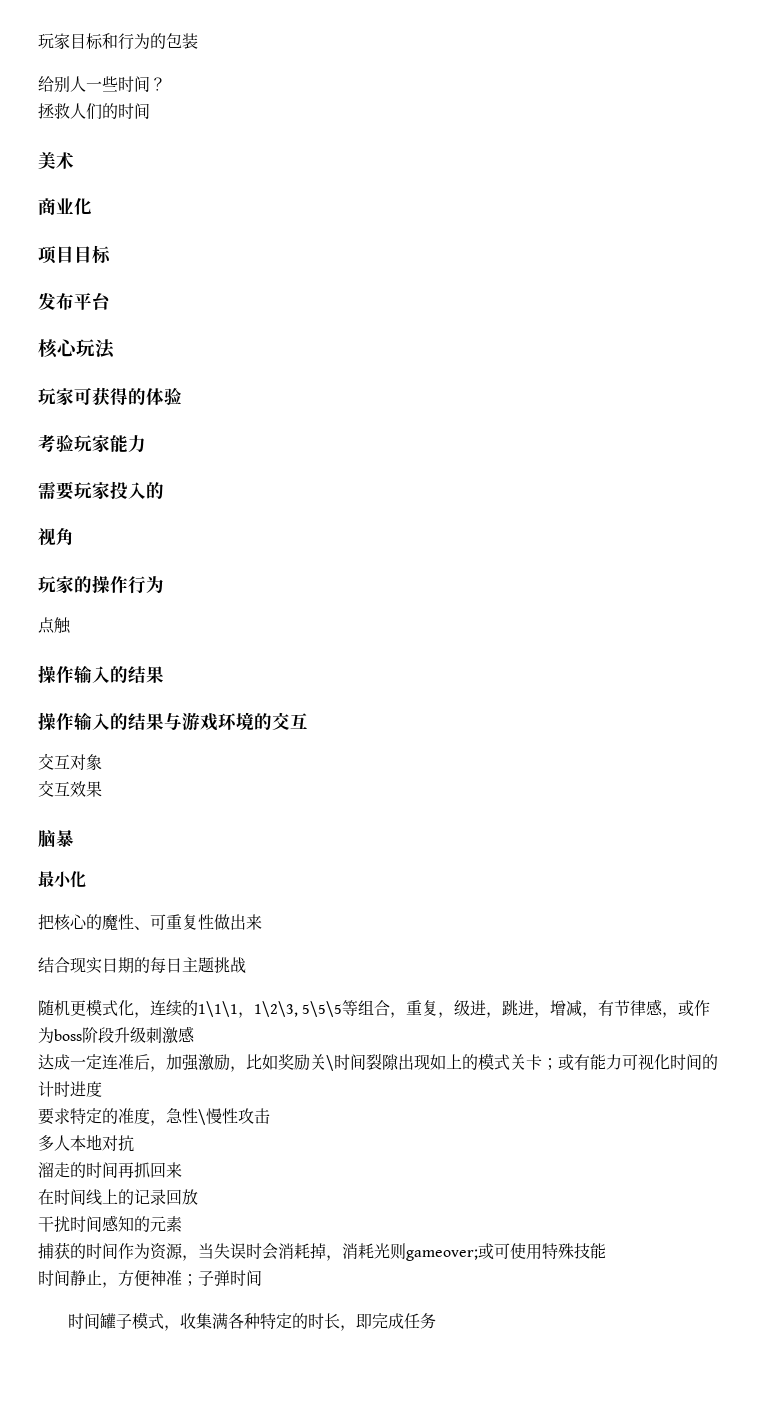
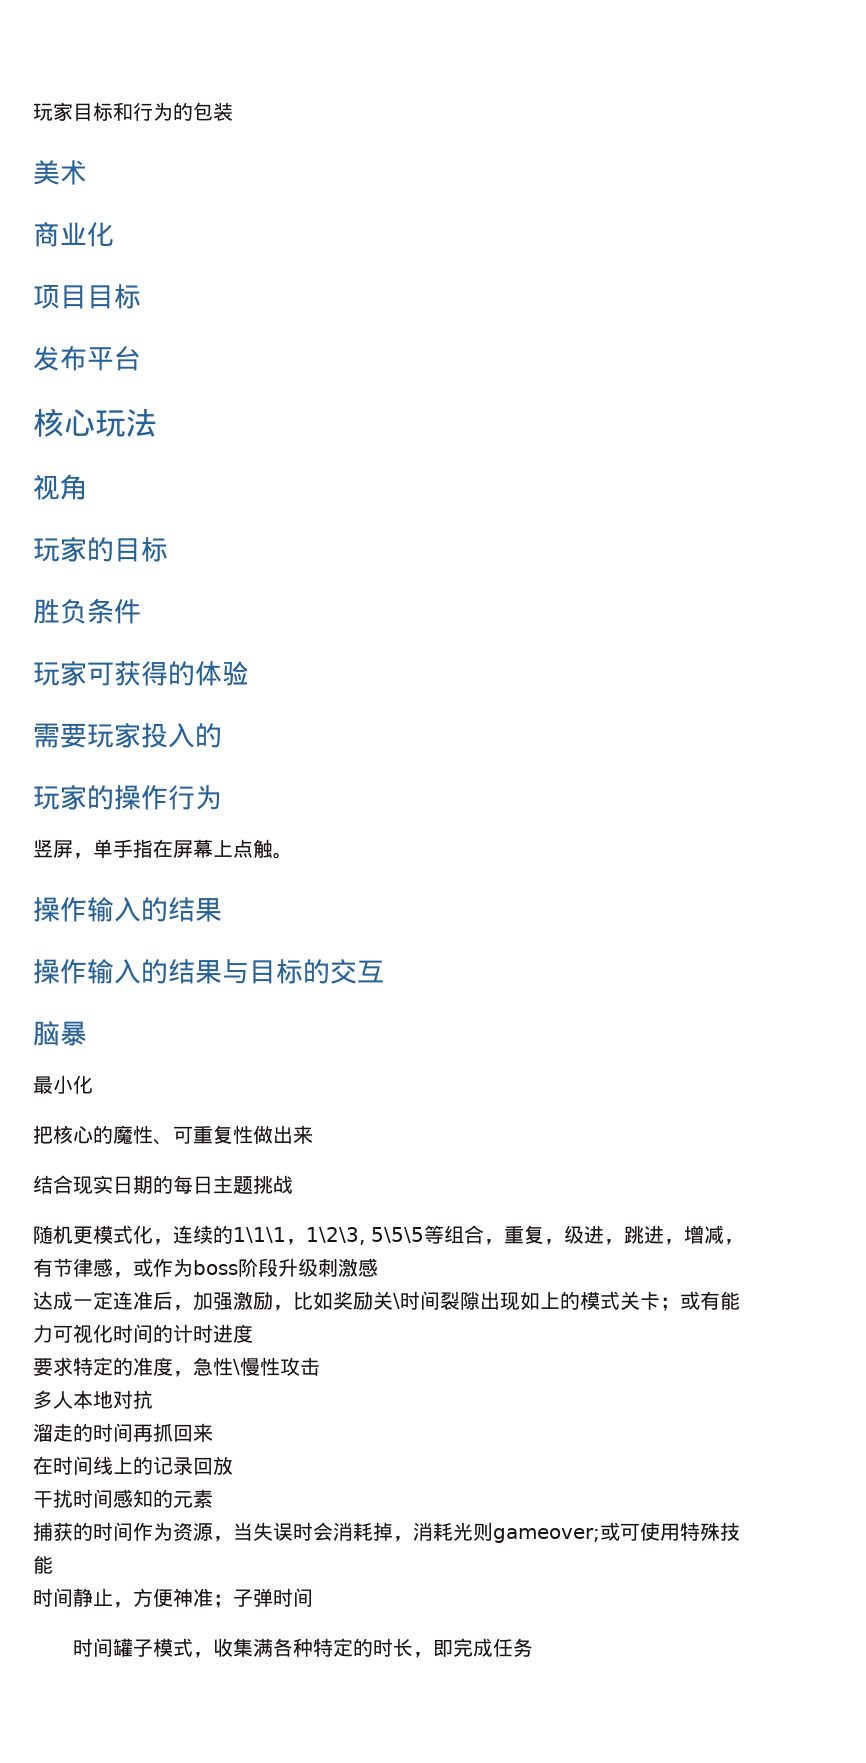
[38,76,166,92] [38,103,150,120] // 给别人一些时间？ // 拯救人们的时间 -> (233, 111) none
(115, 349) none -> [33,474,87,500] [33,536,168,562] [33,598,141,624] // 视角 // 玩家的目标 // 胜负条件
[38,434,146,453] // 考验玩家能力 -> (249, 673) none
[38,528,74,546] // 视角 -> (222, 735) none
(164, 584) none -> [33,839,233,859] 竖屏，单手指在屏幕上
(71, 625) none -> [273,852,293,859] 。
[182,712,254,731] 游戏环境 -> [249,959,303,984] 目标
[38,753,102,770] [38,780,102,797] // 交互对象 // 交互效果 -> (384, 971) none

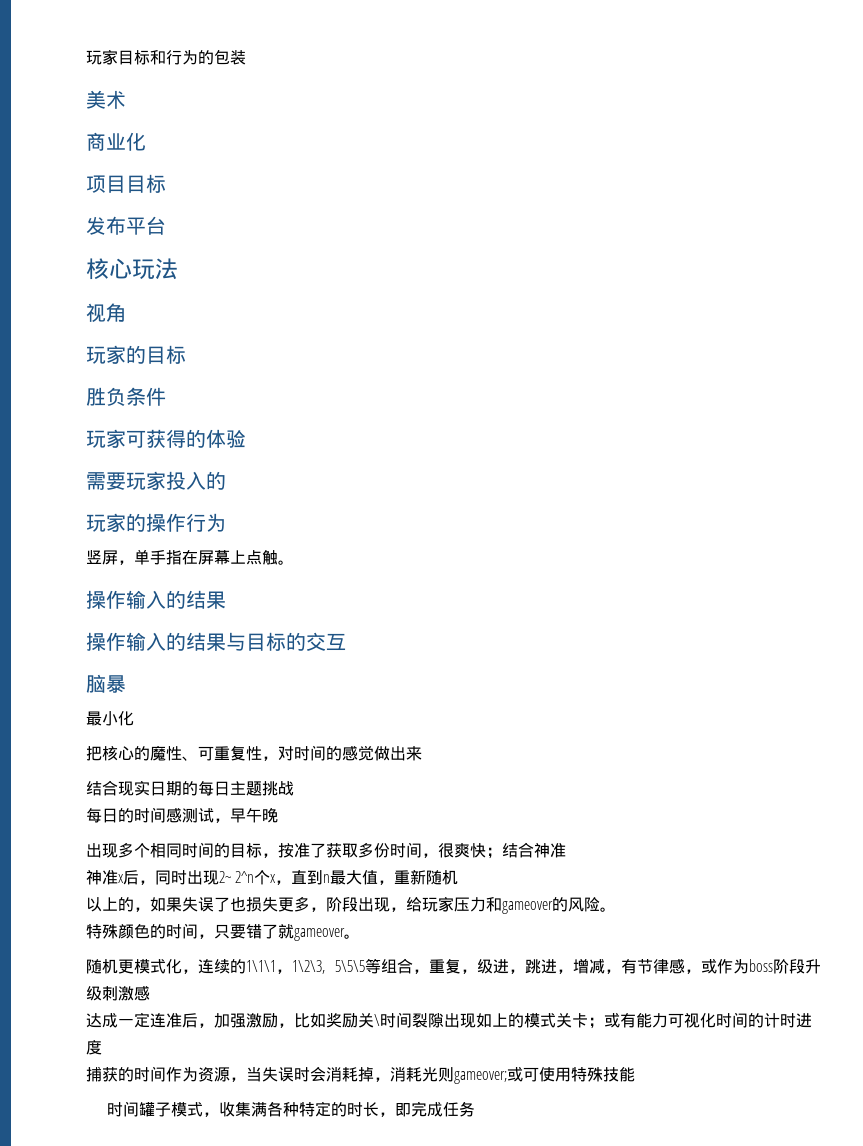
(253, 1134) none -> [262,745,374,761] ，对时间的感觉
(293, 1184) none -> [86,807,278,823] [86,842,566,859] [86,869,459,885] [86,896,616,914] [86,923,360,941] // 每日的时间感测试，早午晚 // 出现多个相同时间的目标，按准了获取多份时间，很爽快；结合神准 // 神准x后，同时出现2~ 2^n个x，直到n最大值，重新随机 // 以上的，如果失误了也损失更多，阶段出现，给玩家压力和gameover的风险。 // 特殊颜色的时间，只要错了就gameover。
[33,1357,320,1377] [33,1390,153,1409] [33,1423,213,1442] [33,1456,233,1475] [33,1489,213,1508] // 要求特定的准度，急性\慢性攻击 // 多人本地对抗 // 溜走的时间再抓回来 // 在时间线上的记录回放 // 干扰时间感知的元素 -> (102, 1047) none
[33,1588,313,1608] // 时间静止，方便神准；子弹时间 -> (635, 1074) none

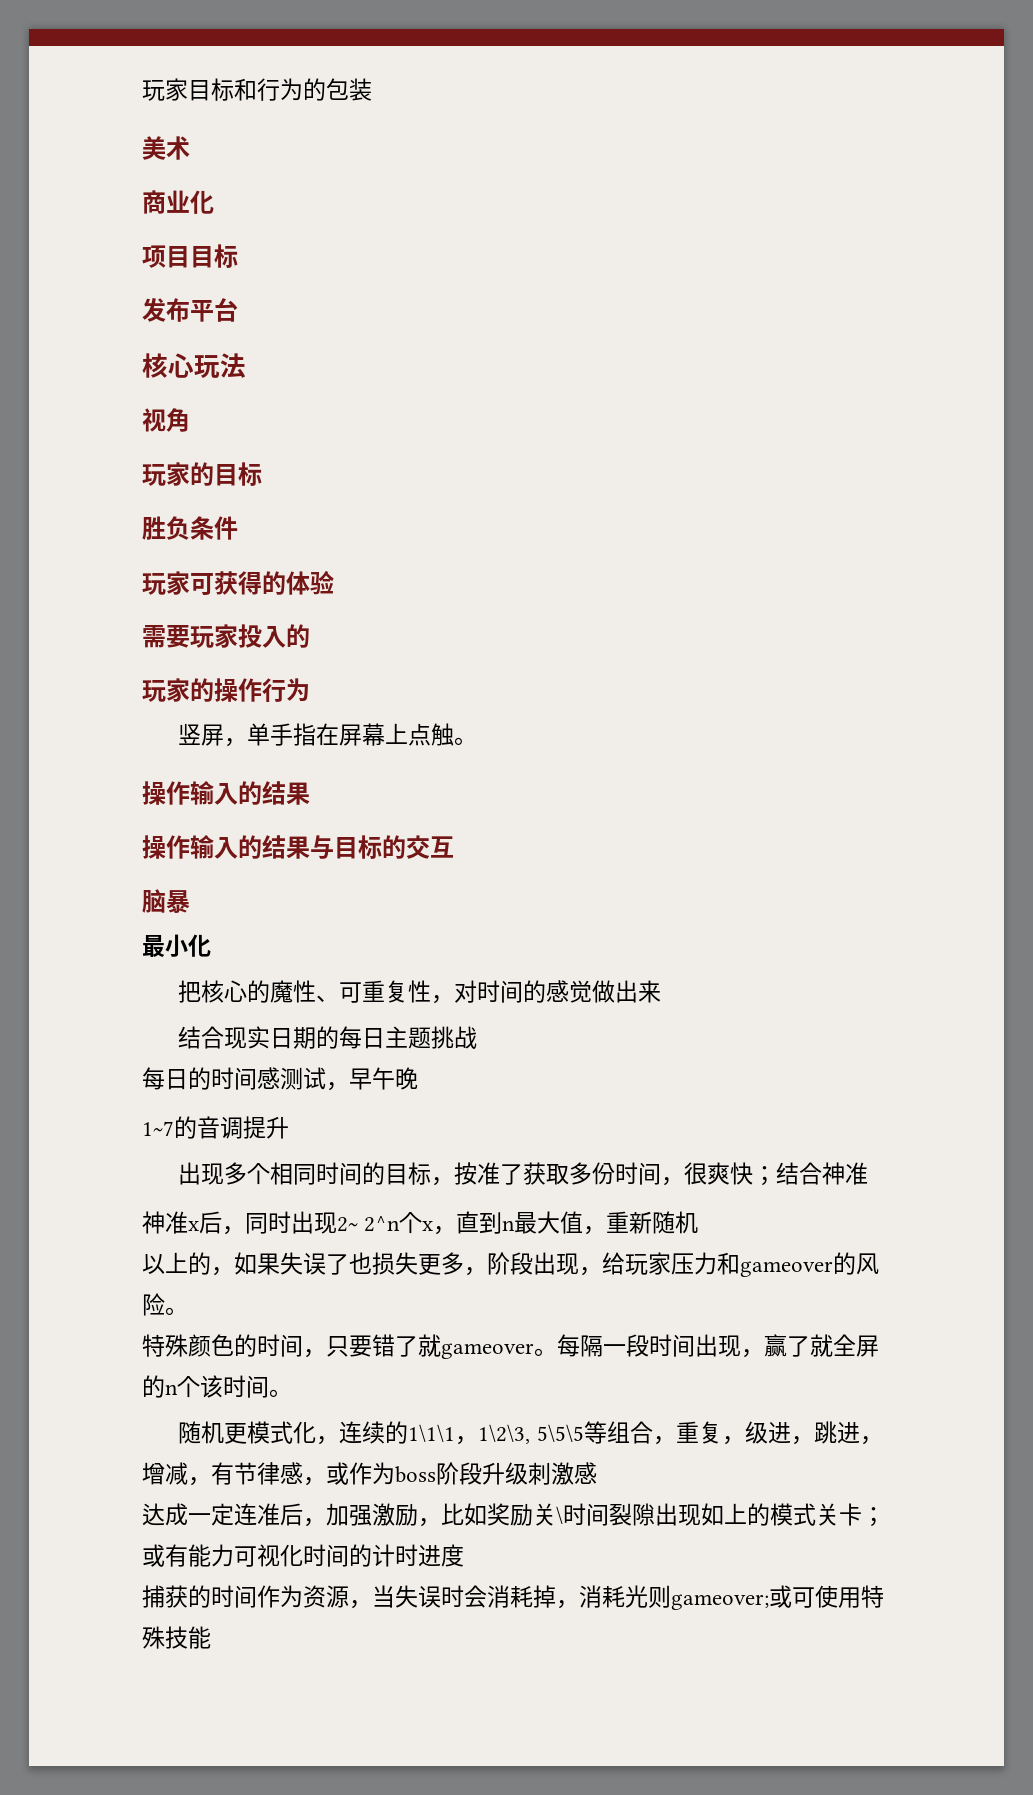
(278, 815) none -> [142,1116,289,1139] // 1~7的音调提升
(360, 936) none -> [557,1334,879,1358] [142,1375,292,1398] 每隔一段时间出现，赢了就全屏的n个该时间。
[106,1101,475,1117] // 时间罐子模式，收集满各种特定的时长，即完成任务 -> (211, 1637) none

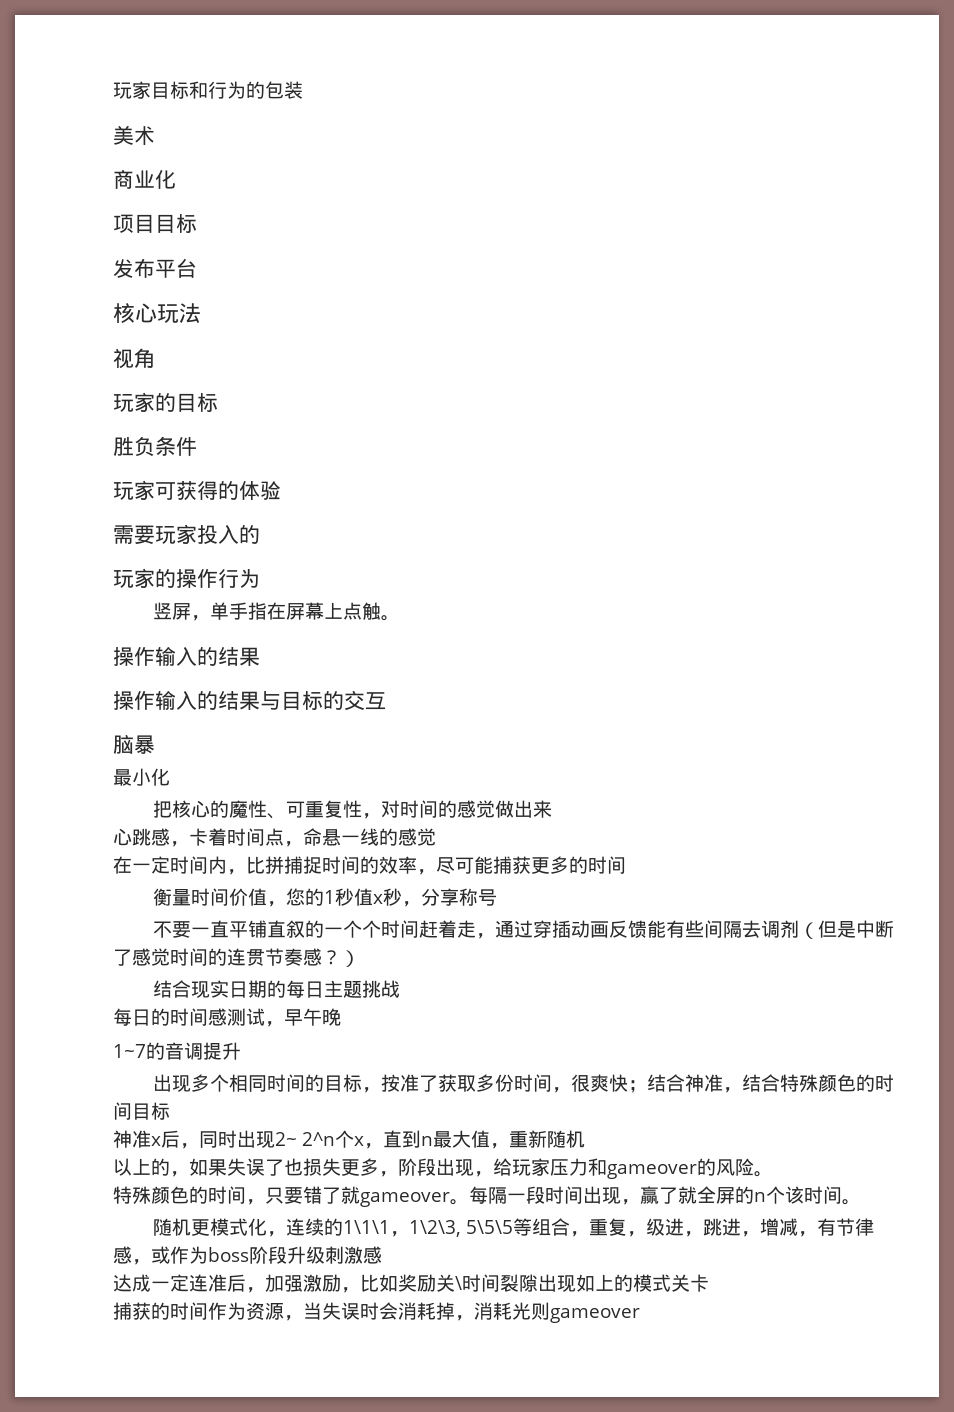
(662, 991) none -> [113,828,436,847] [113,856,626,875] [152,888,497,907] [152,920,894,939] [113,948,360,967] // 心跳感，卡着时间点，命悬一线的感觉 // 在一定时间内，比拼捕捉时间的效率，尽可能捕获更多的时间 // 衡量时间价值，您的1秒值x秒，分享称号 // 不要一直平铺直叙的一个个时间赶着走，通过穿插动画反馈能有些间隔去调剂（但是中断了感觉时间的连贯节奏感？）
(869, 1173) none -> [722,1074,894,1093] [113,1102,170,1120] ，结合特殊颜色的时间目标
[862,1507,885,1527] [142,1544,464,1567] ；或有能力可视化时间的计时进度 -> (709, 1283) none
[671,1585,884,1610] [142,1626,211,1649] gameover;或可使用特殊技能 -> [550,1308,640,1323] gameover

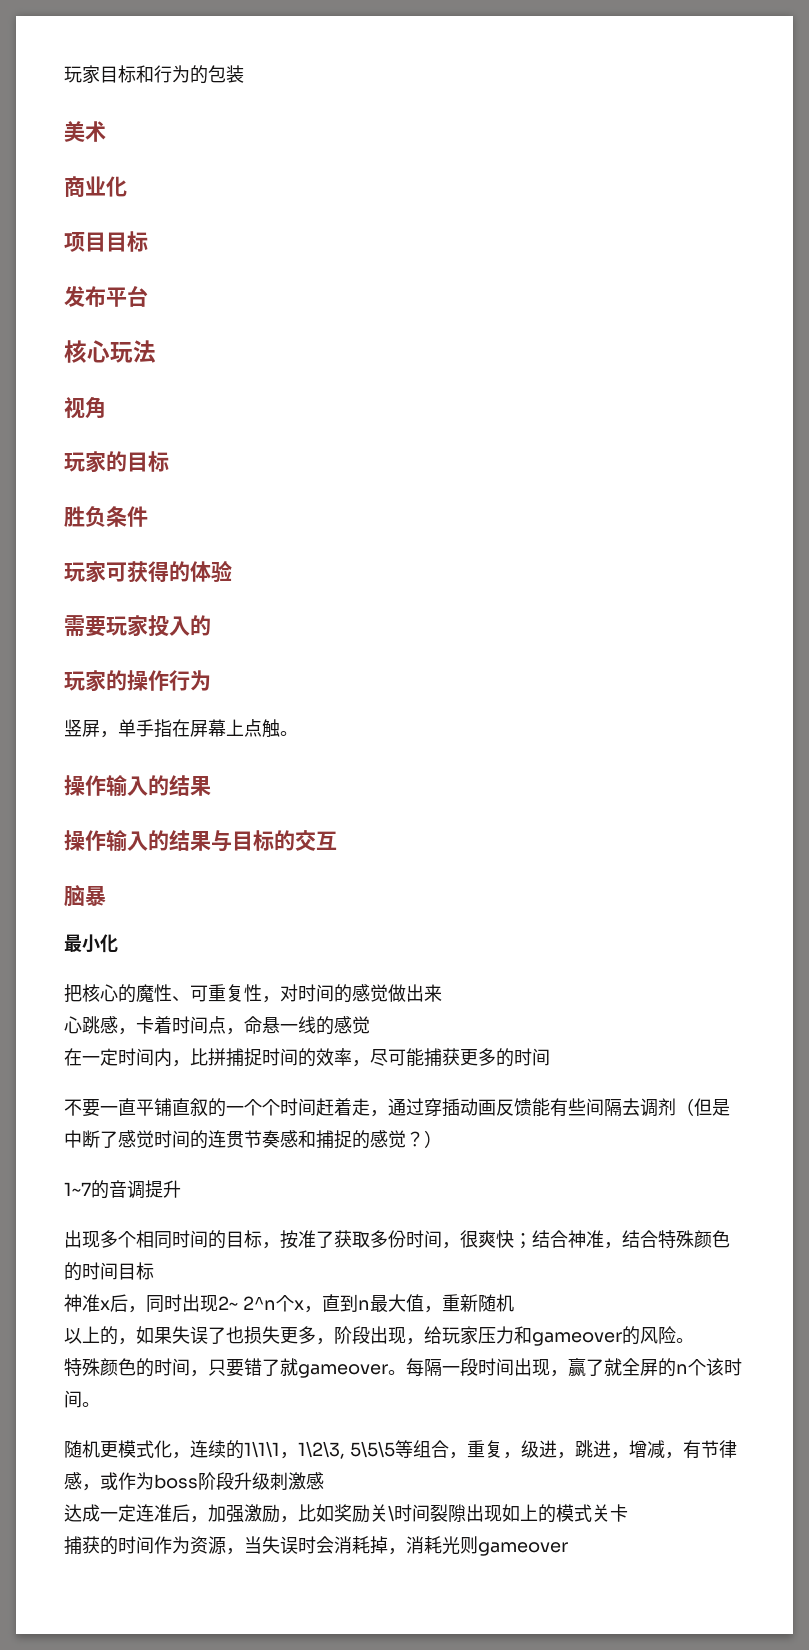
[152,888,497,907] // 衡量时间价值，您的1秒值x秒，分享称号 -> (550, 1057) none
[322,950,360,967] [152,980,400,998] [113,1008,341,1027] ？） // 结合现实日期的每日主题挑战 // 每日的时间感测试，早午晚 -> [298,1130,442,1149] 和捕捉的感觉？）

